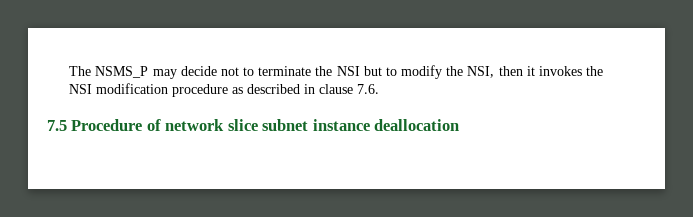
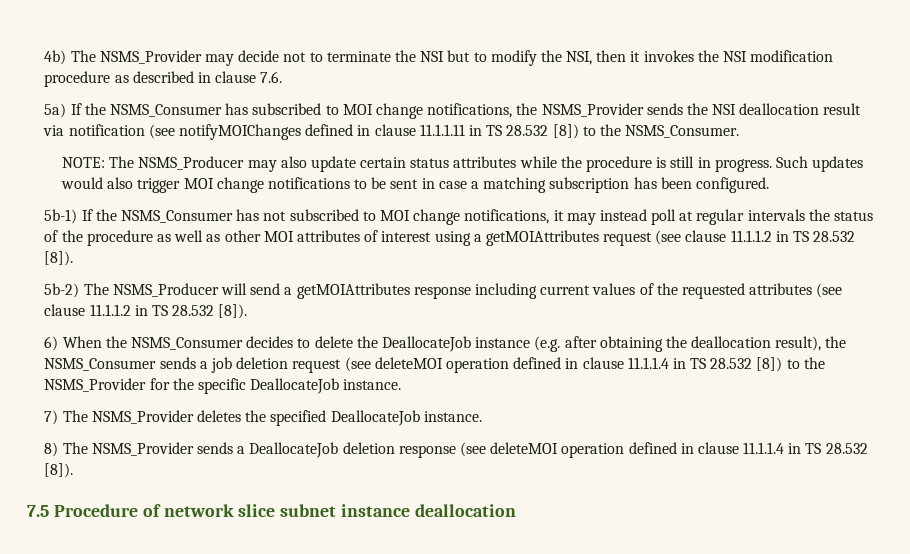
[69,66,149,78] The NSMS_P -> [44,50,202,65] 4b) The NSMS_Provider
(380, 89) none -> [44,103,862,119] [43,124,740,140] [61,156,864,172] [60,177,769,193] [44,209,873,225] [44,230,856,246] [44,251,74,266] [44,283,843,299] [44,304,248,319] [44,336,847,352] [44,357,825,373] [44,378,402,394] [44,410,482,426] [44,442,868,458] [44,463,74,478] // 5a) If the NSMS_Consumer has subscribed to MOI change notifications, the NSMS_Provider sends the NSI deallocation result via notification (see notifyMOIChanges defined in clause 11.1.1.11 in TS 28.532 [8]) to the NSMS_Consumer. // NOTE: The NSMS_Producer may also update certain status attributes while the procedure is still in progress. Such updates would also trigger MOI change notifications to be sent in case a matching subscription has been configured. // 5b-1) If the NSMS_Consumer has not subscribed to MOI change notifications, it may instead poll at regular intervals the status of the procedure as well as other MOI attributes of interest using a getMOIAttributes request (see clause 11.1.1.2 in TS 28.532 [8]). // 5b-2) The NSMS_Producer will send a getMOIAttributes response including current values of the requested attributes (see clause 11.1.1.2 in TS 28.532 [8]). // 6) When the NSMS_Consumer decides to delete the DeallocateJob instance (e.g. after obtaining the deallocation result), the NSMS_Consumer sends a job deletion request (see deleteMOI operation defined in clause 11.1.1.4 in TS 28.532 [8]) to the NSMS_Provider for the specific DeallocateJob instance. // 7) The NSMS_Provider deletes the specified DeallocateJob instance. // 8) The NSMS_Provider sends a DeallocateJob deletion response (see deleteMOI operation defined in clause 11.1.1.4 in TS 28.532 [8]).

